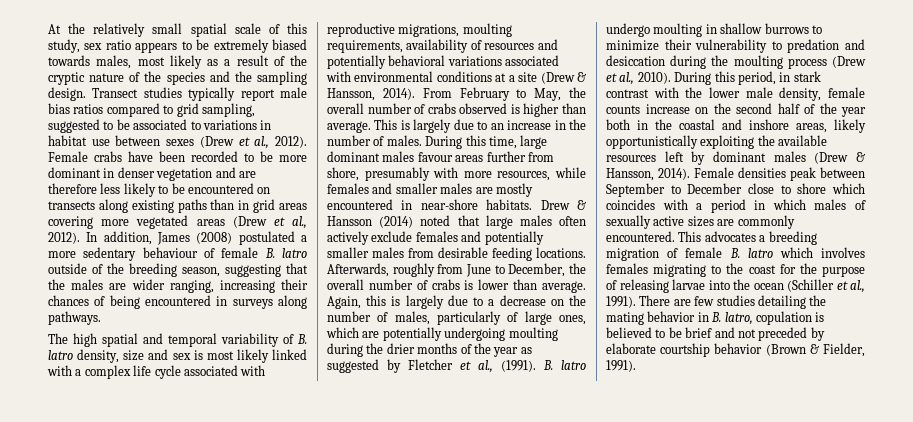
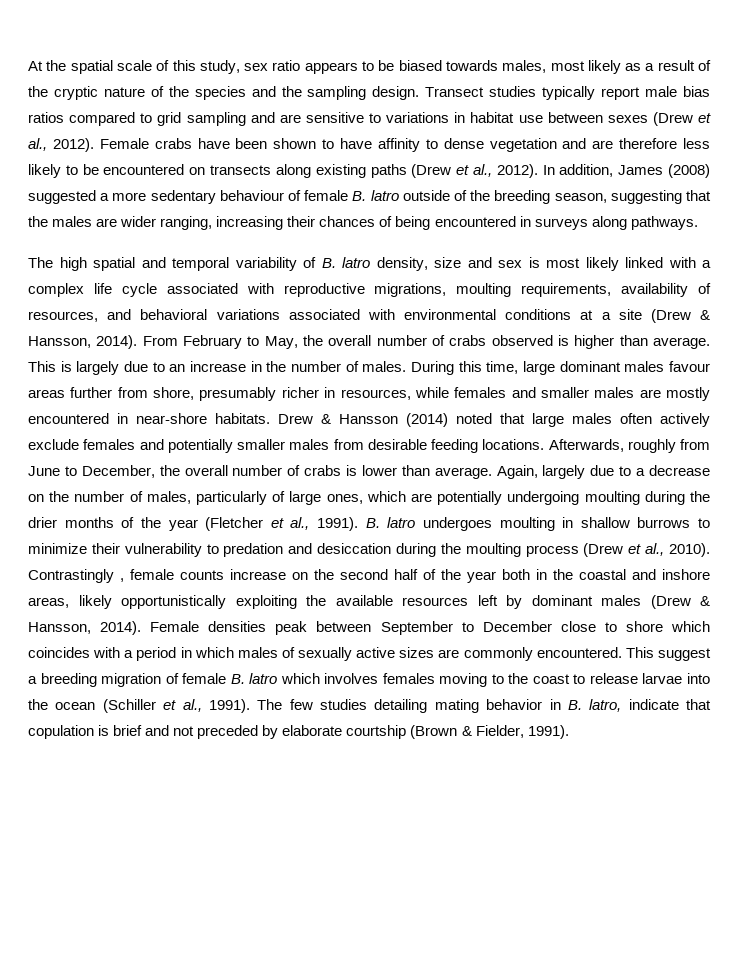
[93,23,183,37] relatively small -> (67, 65) none
[213,39,269,53] extremely -> (395, 65) none
[201,103,255,117] [48,119,188,133] sampling, suggested to be associated -> [186,112,364,126] sampling and are sensitive
[191,151,307,162] [48,167,155,178] recorded to be more dominant in denser -> [273,138,484,152] shown to have affinity to dense
[210,199,307,213] [48,215,225,229] than in grid areas covering more vegetated areas -> (407, 171) none
[238,231,295,245] postulated -> [28,190,96,204] suggested
[484,39,558,50] [327,55,386,69] resources and potentially -> [28,309,132,322] resources, and
[433,167,492,178] with more -> [281,387,336,398] richer in
[366,295,401,306] this is -> (538, 472) none
[520,347,532,354] [327,359,586,373] [606,23,650,37] as suggested by Fletcher et al., (1991). B. latro undergo -> [205,517,492,531] (Fletcher et al., 1991). B. latro undergoes
[674,71,821,85] [606,87,822,101] During this period, in stark contrast with the lower male density, -> [28,569,124,583] Contrastingly ,
[704,231,756,242] advocates -> [658,648,711,661] suggest
[653,264,707,277] migrating -> [439,673,488,687] moving
[779,263,865,277] [606,279,669,293] for the purpose of releasing -> [573,673,638,684] to release
[639,295,691,306] There are -> [257,699,283,710] The
[809,295,827,306] the -> (428, 706) none
[755,311,825,325] [606,327,682,338] copulation is believed to be -> [628,699,711,710] [28,725,110,739] indicate that copulation is
[714,343,763,354] behavior -> (407, 732) none

